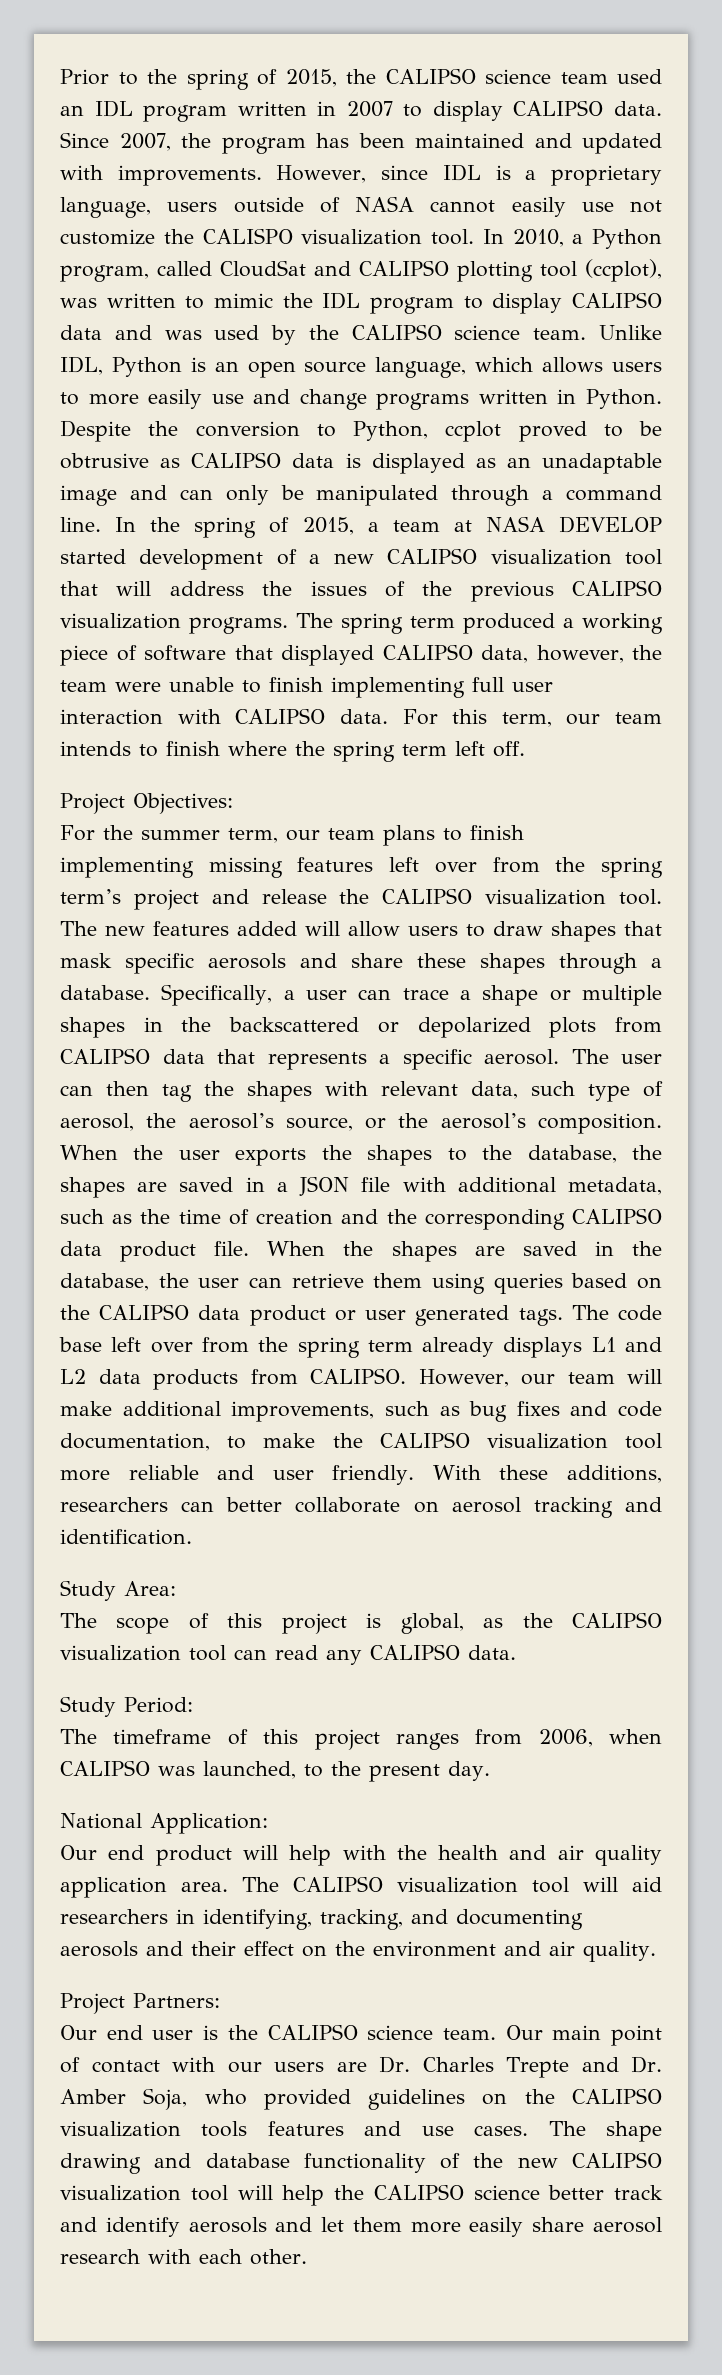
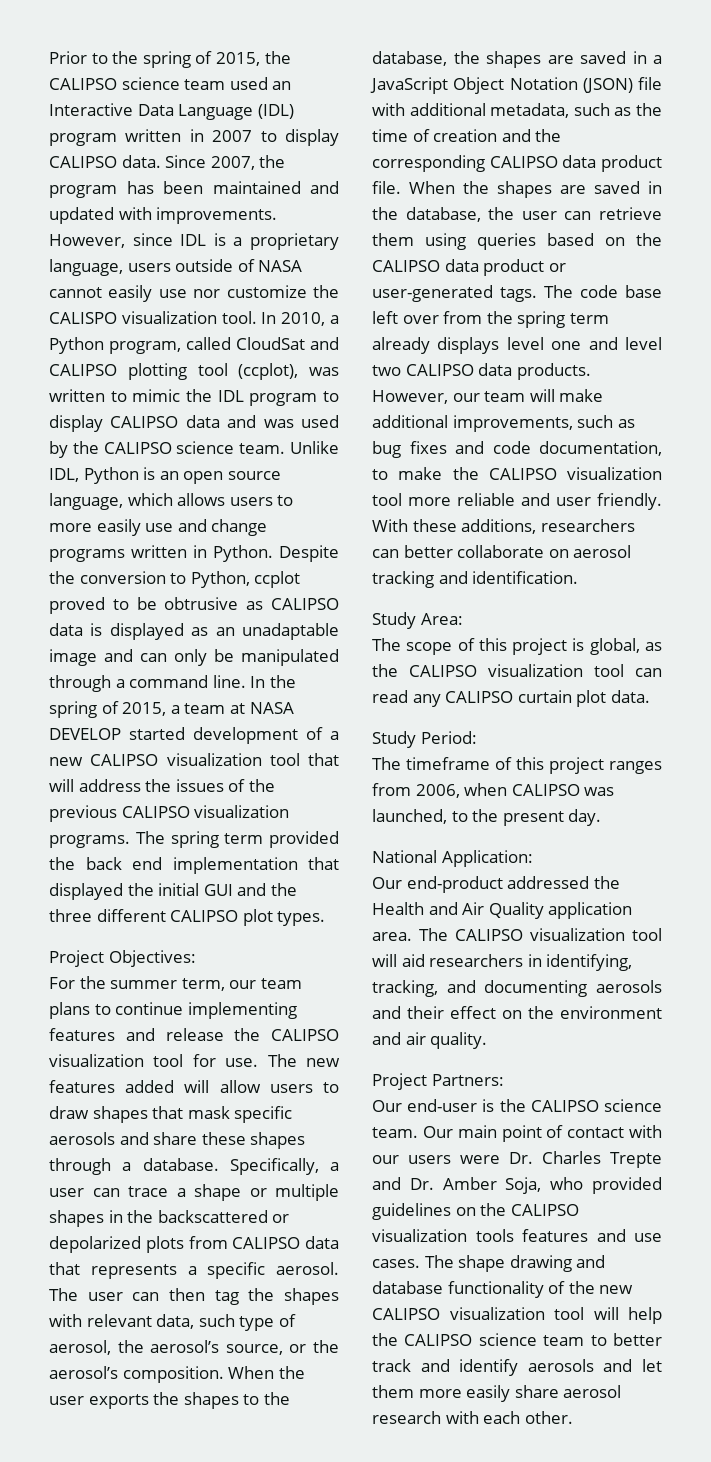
[94,100,133,117] IDL -> [49,103,294,120] Interactive Data Language (IDL)
[630,200,662,213] not -> [193,289,221,298] nor
[463,613,663,634] [60,644,662,666] [60,677,553,698] [60,708,662,727] [60,741,525,762] produced a working piece of software that displayed CALIPSO data, however, the team were unable to finish implementing full user interaction with CALIPSO data. For this term, our team intends to finish where the spring term left off. -> [269,831,339,848] [49,857,339,874] [49,883,297,900] [49,909,326,926] provided the back end implementation that displayed the initial GUI and the three different CALIPSO plot types.
[470,825,524,840] [60,857,663,878] [60,889,199,910] finish implementing missing features left over from the spring term’s project -> [115,1002,297,1019] [49,1028,115,1041] continue implementing features
[619,889,662,905] tool. -> [153,1054,259,1067] tool for use.
[299,1176,350,1196] JSON -> [370,77,633,94] JavaScript Object Notation (JSON)
[365,1305,510,1326] user generated -> [372,285,493,302] user-generated
[591,1337,662,1352] [60,1368,407,1390] L1 and L2 data products from CALIPSO. -> [506,337,662,350] [372,363,591,380] level one and level two CALIPSO data products.
(460, 1652) none -> [517,690,607,707] curtain plot
[108,1845,662,1866] end product will help with the health and air quality -> [406,876,620,893] [372,902,544,919] end-product addressed the Health and Air Quality
[106,2025,194,2040] end user -> [407,1099,478,1112] end-user
[336,2062,367,2072] are -> [460,1155,501,1164] were
(540, 2192) none -> [543,1335,607,1346] team to

